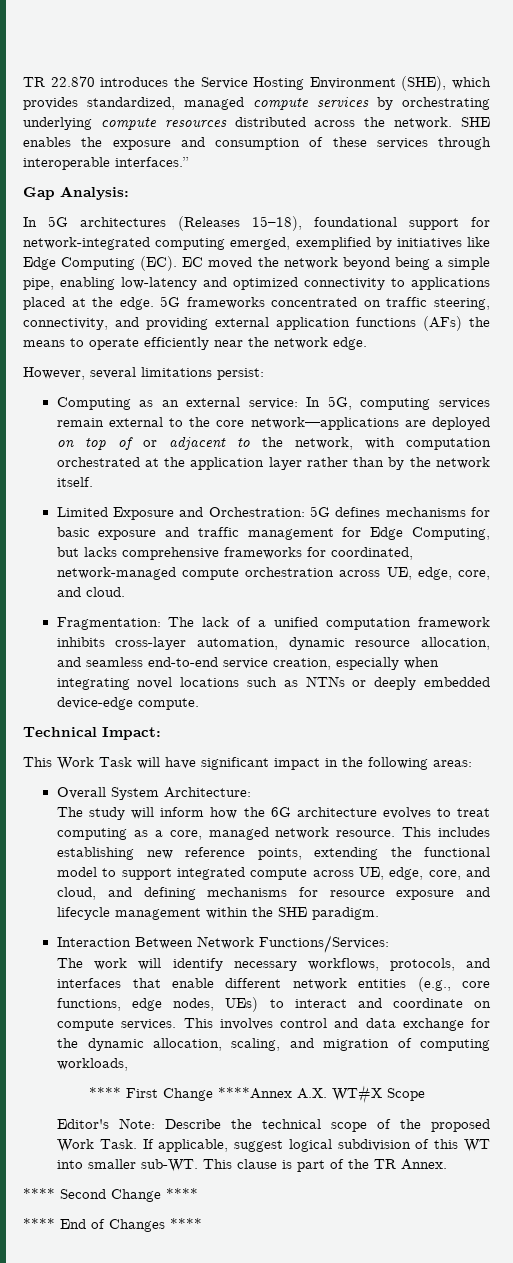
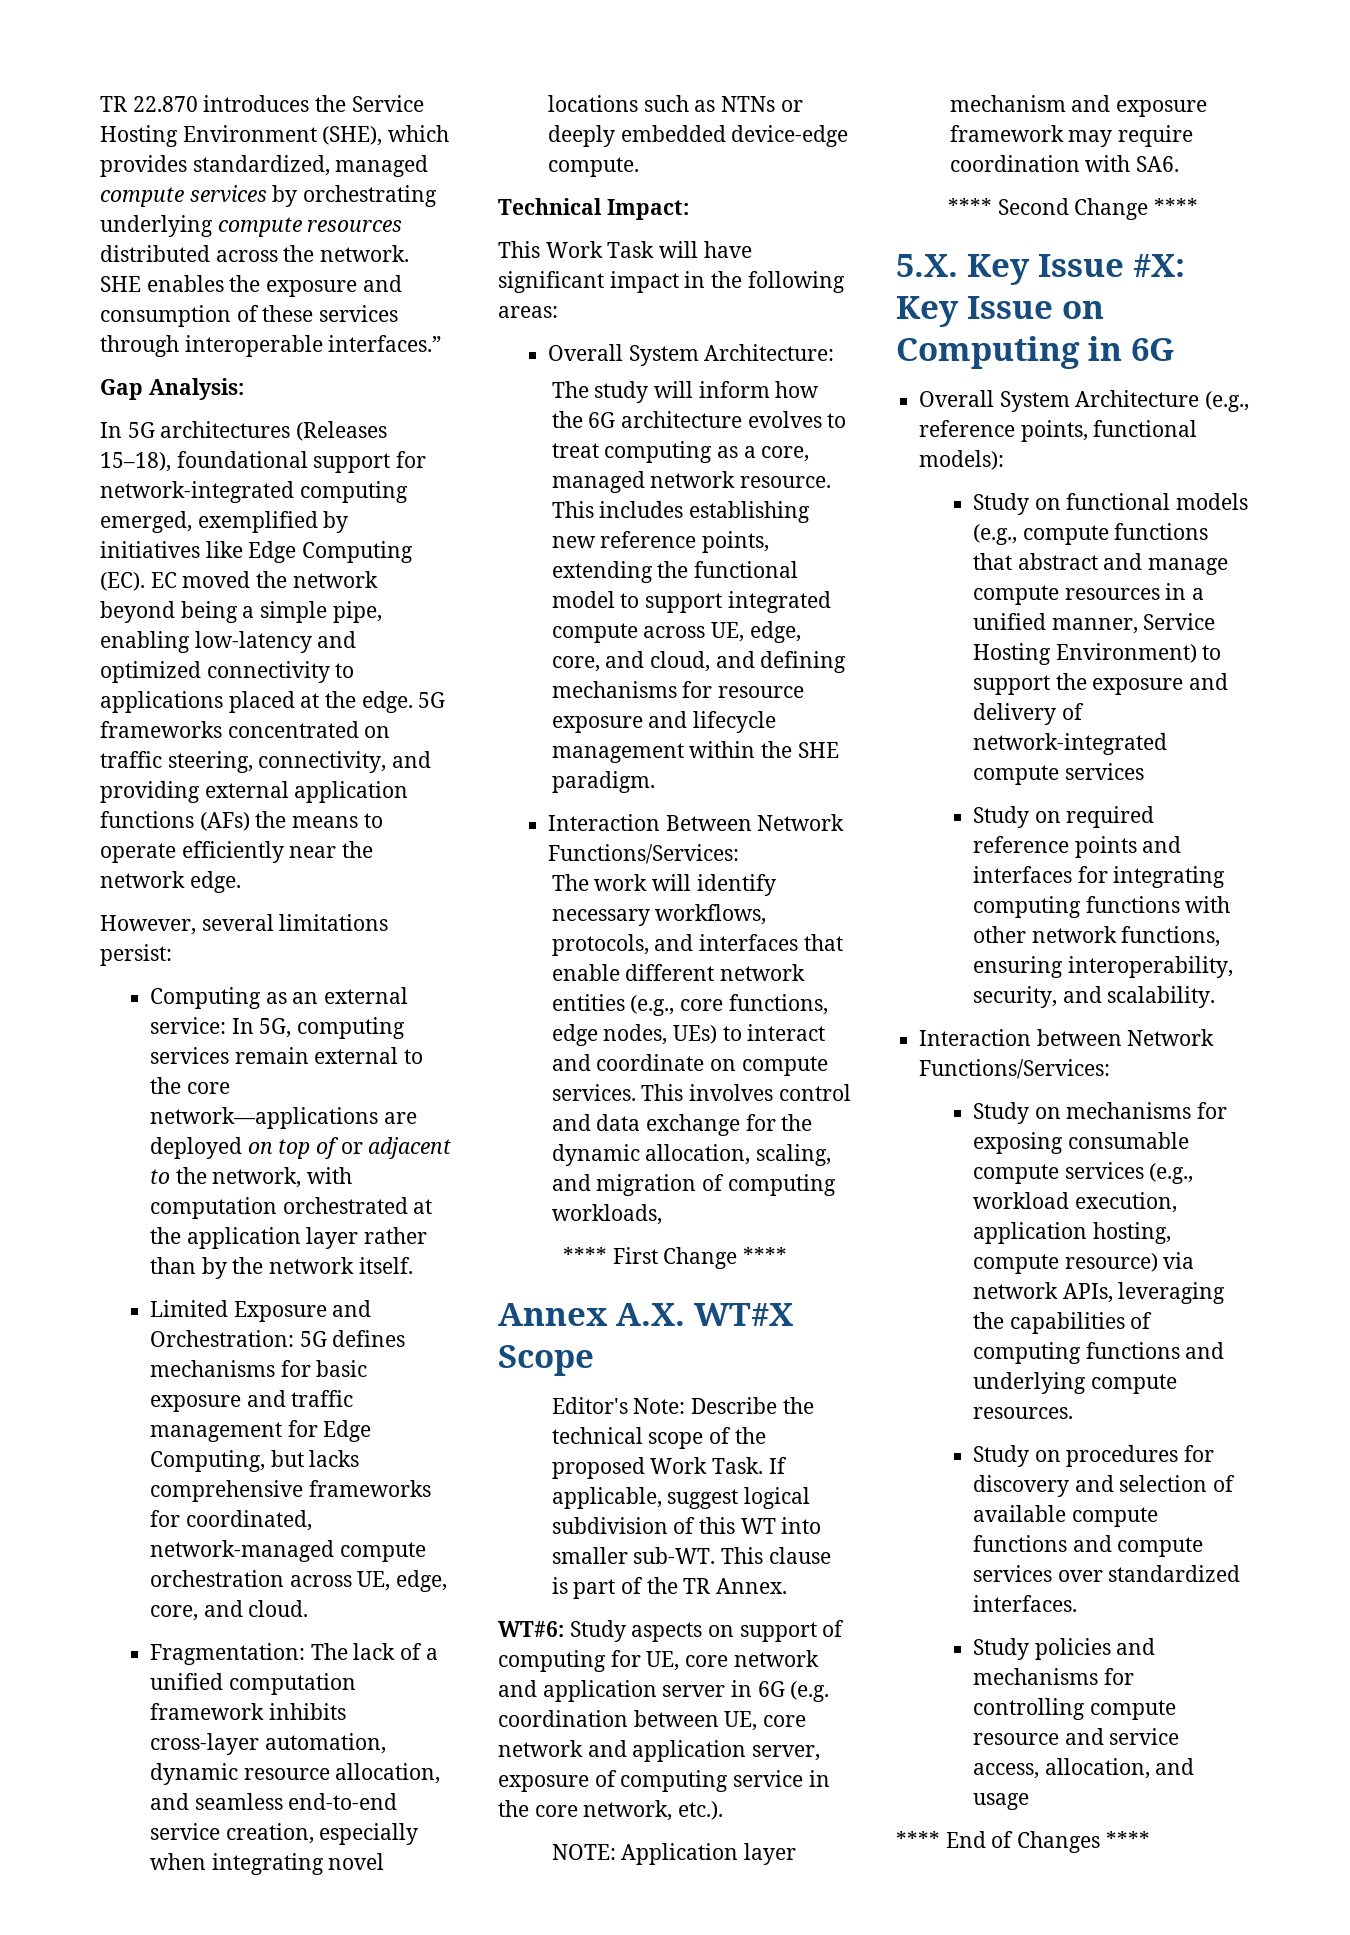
[217,1087,292,1099] ****Annex -> [743,1247,788,1264] [498,1303,608,1326] **** // Annex
[23,1188,198,1202] **** Second Change **** -> [498,1620,845,1642] [498,1650,819,1672] [498,1680,830,1702] [498,1710,807,1731] [498,1740,821,1762] [498,1770,830,1792] [498,1800,724,1821] [551,1843,797,1865] [949,95,1208,117] [949,125,1194,147] [949,155,1180,172] [947,198,1199,220] [896,254,1185,285] [896,296,1104,327] [896,336,1174,369] [919,390,1250,412] [919,420,1198,442] [919,450,1005,470] [972,493,1248,515] [972,523,1209,545] [972,553,1228,575] [972,583,1204,605] [972,613,1216,634] [972,643,1222,665] [972,673,1228,695] [972,703,1084,725] [972,733,1167,755] [972,763,1144,785] [972,806,1155,828] [972,836,1182,858] [972,866,1226,888] [972,896,1231,918] [972,926,1221,947] [972,956,1233,978] [972,986,1216,1008] [919,1029,1215,1046] [919,1059,1111,1079] [972,1102,1227,1124] [972,1132,1189,1154] [972,1162,1194,1184] [972,1192,1177,1213] [972,1222,1171,1244] [972,1252,1195,1274] [972,1282,1226,1304] [972,1312,1153,1334] [972,1342,1225,1364] [972,1372,1177,1394] [972,1407,1073,1419] [972,1445,1214,1467] [972,1475,1235,1497] [972,1505,1158,1527] [972,1535,1204,1557] [972,1565,1241,1582] [972,1595,1077,1612] [972,1638,1156,1660] [972,1668,1134,1685] [972,1698,1176,1720] [972,1728,1180,1745] [972,1758,1195,1779] [972,1793,1029,1810] WT#6: Study aspects on support of computing for UE, core network and application server in 6G (e.g. coordination between UE, core network and application server, exposure of computing service in the core network, etc.). // NOTE: Application layer mechanism and exposure framework may require coordination with SA6. // **** Second Change **** // 5.X. Key Issue #X: Key Issue on Computing in 6G // Overall System Architecture (e.g., reference points, functional models): // Study on functional models (e.g., compute functions that abstract and manage compute resources in a unified manner, Service Hosting Environment) to support the exposure and delivery of network-integrated compute services // Study on required reference points and interfaces for integrating computing functions with other network functions, ensuring interoperability, security, and scalability. // Interaction between Network Functions/Services: // Study on mechanisms for exposing consumable compute services (e.g., workload execution, application hosting, compute resource) via network APIs, leveraging the capabilities of computing functions and underlying compute resources. // Study on procedures for discovery and selection of available compute functions and compute services over standardized interfaces. // Study policies and mechanisms for controlling compute resource and service access, allocation, and usage

